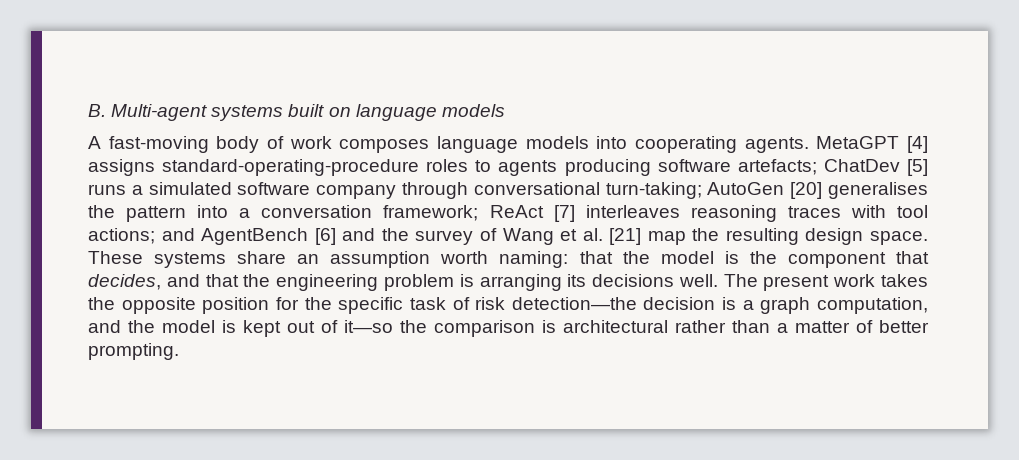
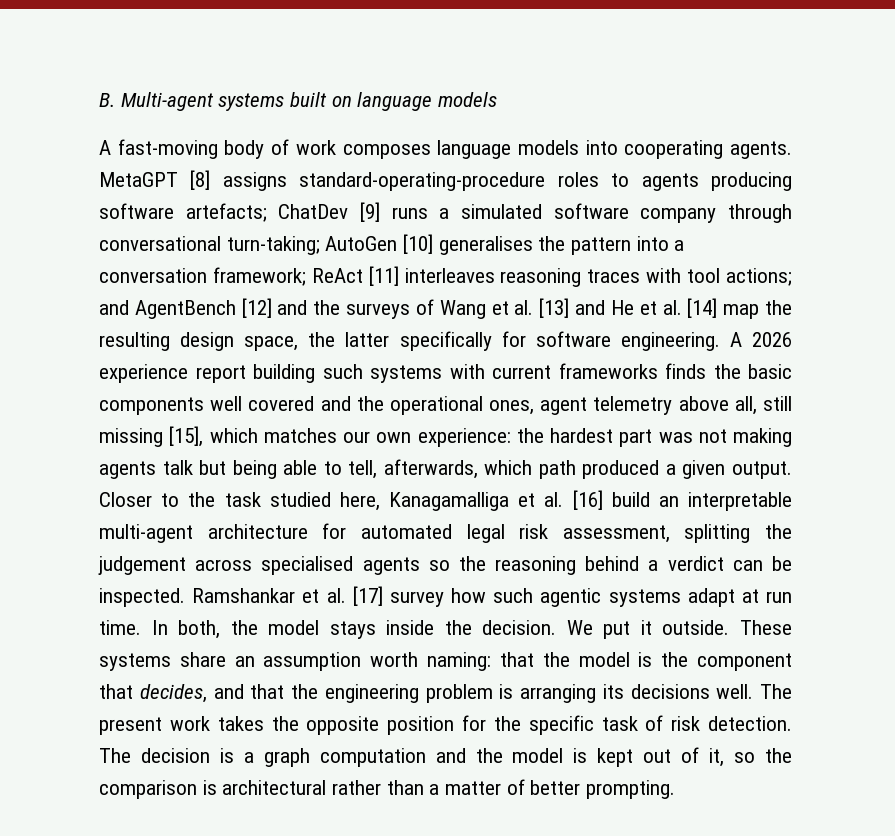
[907,136,928,153] [4] -> [190,170,211,190] [8]
[907,159,928,176] [5] -> [360,202,380,222] [9]
[790,182,823,199] [20] -> [403,234,434,254] [10]
[553,205,575,222] [7] -> [368,266,399,286] [11]
[314,228,474,245] [6] and the survey -> [241,298,411,319] [12] and the surveys
[609,228,928,245] [21] map the resulting design space. -> [539,298,793,319] [99,331,793,351] [99,363,792,383] [99,396,792,415] [99,426,792,447] [99,459,793,479] [99,490,792,511] [99,523,792,543] [98,556,792,575] [99,586,792,607] [99,620,730,639] [13] and He et al. [14] map the resulting design space, the latter specifically for software engineering. A 2026 experience report building such systems with current frameworks finds the basic components well covered and the operational ones, agent telemetry above all, still missing [15], which matches our own experience: the hardest part was not making agents talk but being able to tell, afterwards, which path produced a given output. Closer to the task studied here, Kanagamalliga et al. [16] build an interpretable multi-agent architecture for automated legal risk assessment, splitting the judgement across specialised agents so the reasoning behind a verdict can be inspected. Ramshankar et al. [17] survey how such agentic systems adapt at run time. In both, the model stays inside the decision. We put it outside.
[511,297,637,310] detection—the -> [708,716,793,731] [99,748,131,763] detection. The
[816,297,928,314] computation, -> [319,748,426,767] computation
[344,320,393,333] it—so -> [709,748,756,767] it, so

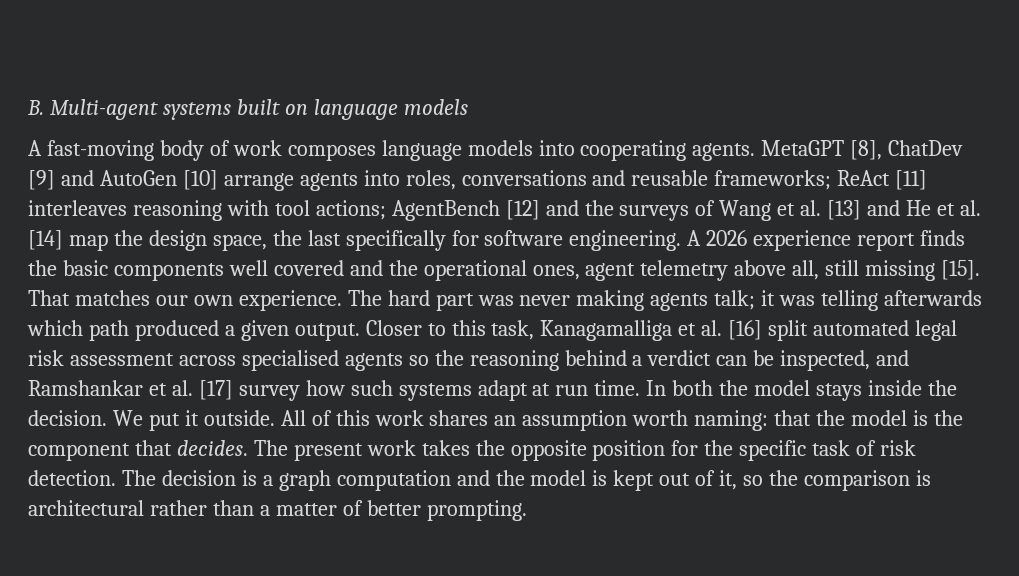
[190,170,792,191] [99,202,792,223] [99,234,685,255] [99,267,306,286] [8] assigns standard-operating-procedure roles to agents producing software artefacts; ChatDev [9] runs a simulated software company through conversational turn-taking; AutoGen [10] generalises the pattern into a conversation framework; -> [850,140,964,160] [28,170,832,191] [8], ChatDev [9] and AutoGen [10] arrange agents into roles, conversations and reusable frameworks;
[587,269,641,283] traces -> (222, 210) none
[99,300,129,315] and -> (386, 210) none
[99,332,170,351] resulting -> (143, 238) none
[345,332,390,347] latter -> [307,230,341,246] last
[253,363,658,383] building such systems with current frameworks -> (916, 242) none
[169,426,258,447] [15], which -> [941,260,981,280] [28,290,70,306] [15]. That
[417,428,613,447] experience: the hardest -> [238,290,430,311] experience. The hard
[698,429,727,443] not -> [519,295,571,306] never
[162,459,478,479] talk but being able to tell, afterwards, -> [714,290,983,311] talk; it was telling afterwards
[188,490,792,511] [99,523,792,543] [98,556,186,575] the task studied here, Kanagamalliga et al. [16] build an interpretable multi-agent architecture for automated legal risk assessment, splitting the judgement -> [451,320,958,341] [28,350,174,366] this task, Kanagamalliga et al. [16] split automated legal risk assessment
[99,588,185,607] inspected. -> [780,350,910,371] inspected, and
[540,588,602,607] agentic -> (393, 388) none
[178,620,221,639] both, -> [672,380,714,396] both
[740,620,793,635] [99,652,226,671] These systems share -> [280,410,489,426] All of this work shares
[139,684,754,703] decides, and that the engineering problem is arranging its decisions well. -> [176,440,248,456] decides.

